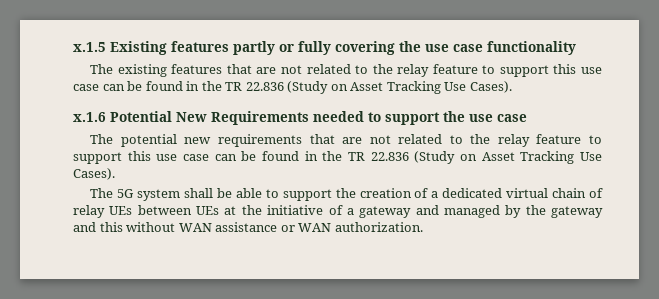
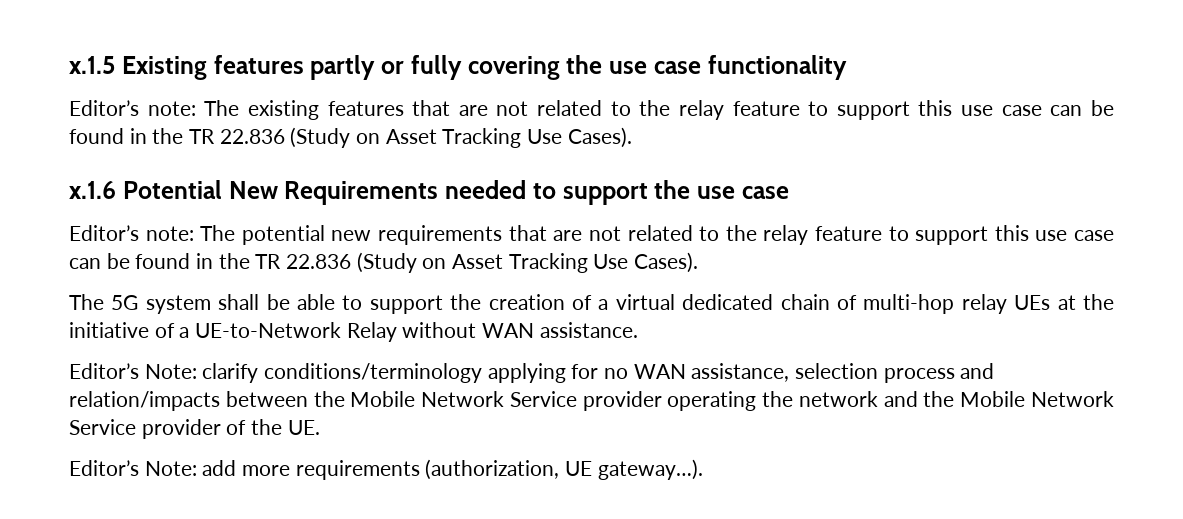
(576, 48) none -> [69,100,196,116] Editor’s note:
(527, 118) none -> [69,225,194,241] Editor’s note:
[442,188,549,198] dedicated virtual -> [615,294,774,310] virtual dedicated
(603, 193) none -> [863,294,955,314] multi-hop
[137,205,220,215] between UEs -> (1051, 302) none
[359,205,603,218] [73,222,423,232] gateway and managed by the gateway and this without WAN assistance or WAN authorization. -> [195,322,638,342] [69,363,995,383] [69,391,1114,411] [69,419,320,439] [69,459,703,480] UE-to-Network Relay without WAN assistance. // Editor’s Note: clarify conditions/terminology applying for no WAN assistance, selection process and relation/impacts between the Mobile Network Service provider operating the network and the Mobile Network Service provider of the UE. // Editor’s Note: add more requirements (authorization, UE gateway…).

